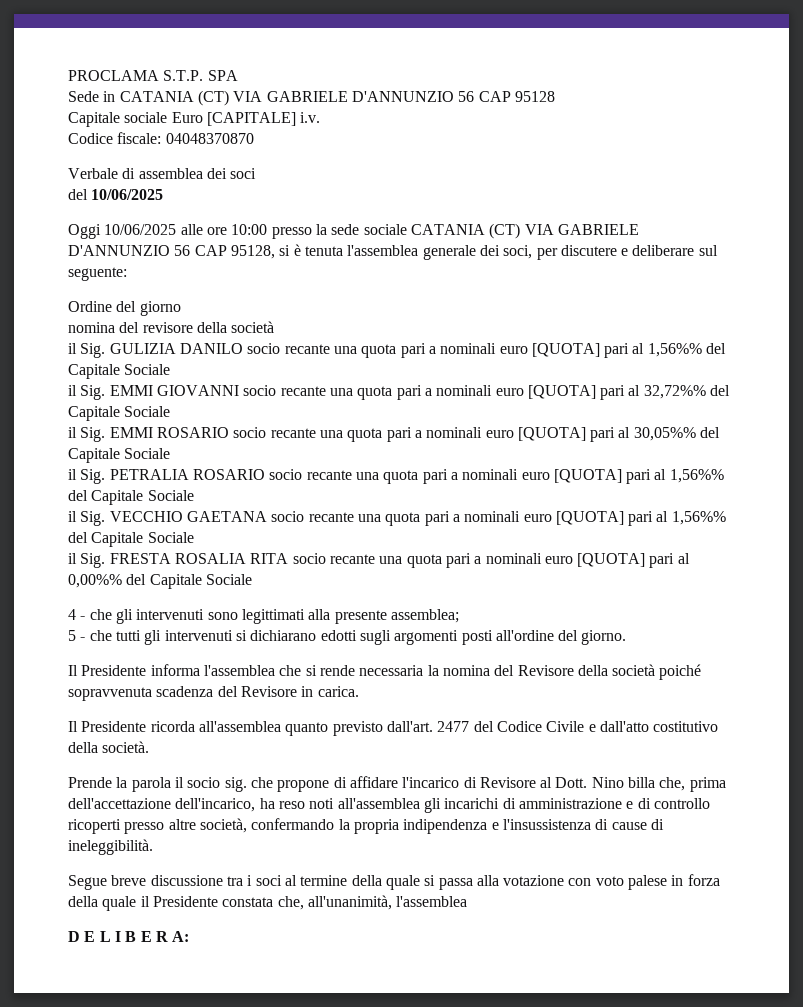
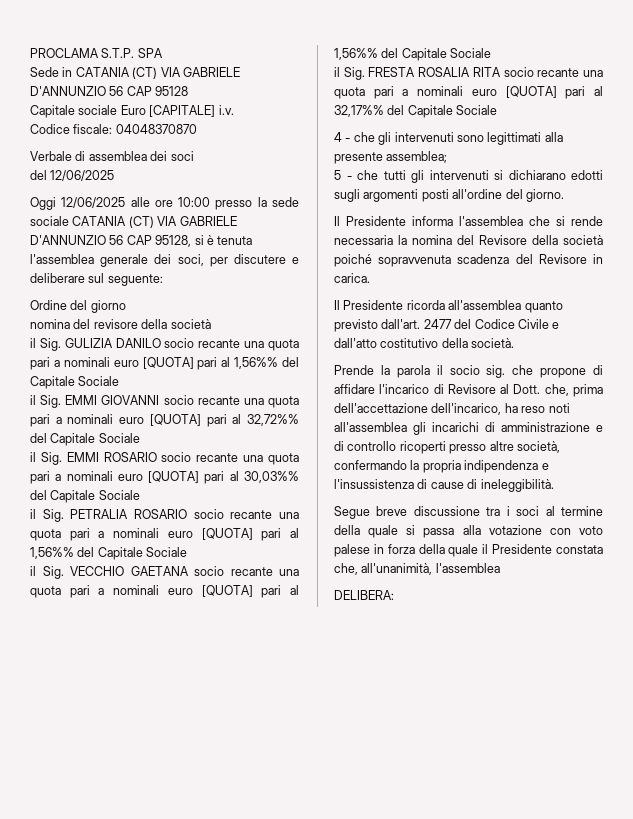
[91,189,164,200] 10/06/2025 -> [50,170,115,181] 12/06/2025
[104,224,177,235] 10/06/2025 -> [61,197,126,208] 12/06/2025
[633,427,696,441] 30,05%% -> [244,471,299,483] 30,03%%
[68,574,122,588] 0,00%% -> [334,105,384,117] 32,17%%
[591,777,656,788] Nino billa -> (541, 389) none
[68,931,190,942] D E L I B E R A: -> [334,590,394,600] DELIBERA:

